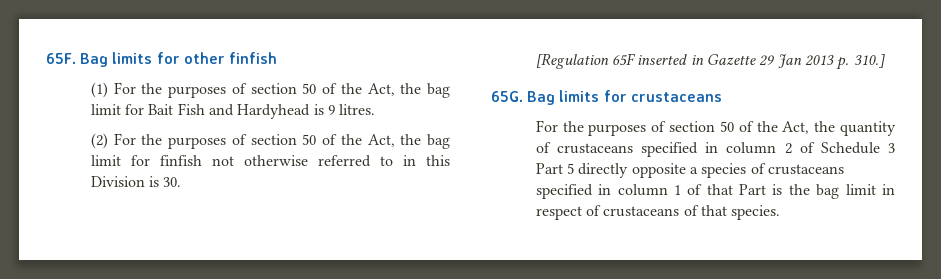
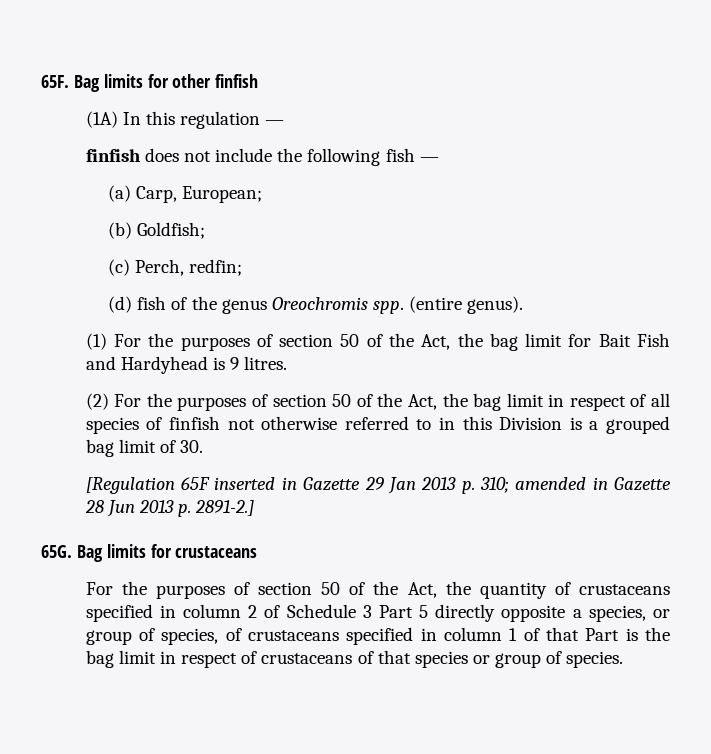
(277, 58) none -> [85,111,285,129] [85,148,439,166] [108,185,263,203] [108,222,206,239] [108,259,243,276] [108,296,524,314] // (1A) In this regulation — // finfish does not include the following fish — // (a) Carp, European; // (b) Goldfish; // (c) Perch, redfin; // (d) fish of the genus Oreochromis spp. (entire genus).
[130,155,150,166] for -> [548,393,670,411] [85,417,163,434] in respect of all species of
(160, 181) none -> [589,416,671,434] [85,439,177,457] a grouped bag limit of
[853,54,885,68] 310.] -> [479,477,671,493] [84,500,255,517] 310; amended in Gazette 28 Jun 2013 p. 2891-2.]
[701,163,747,178] species -> [588,605,670,622] [85,628,219,645] species, or group of species,
(728, 210) none -> [414,651,563,668] species or group of

